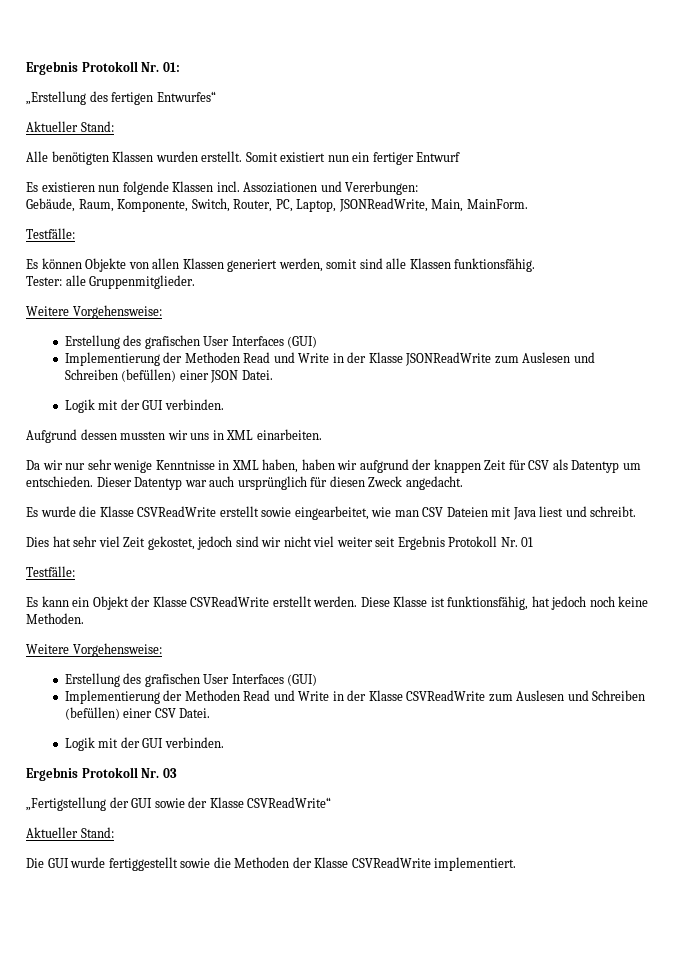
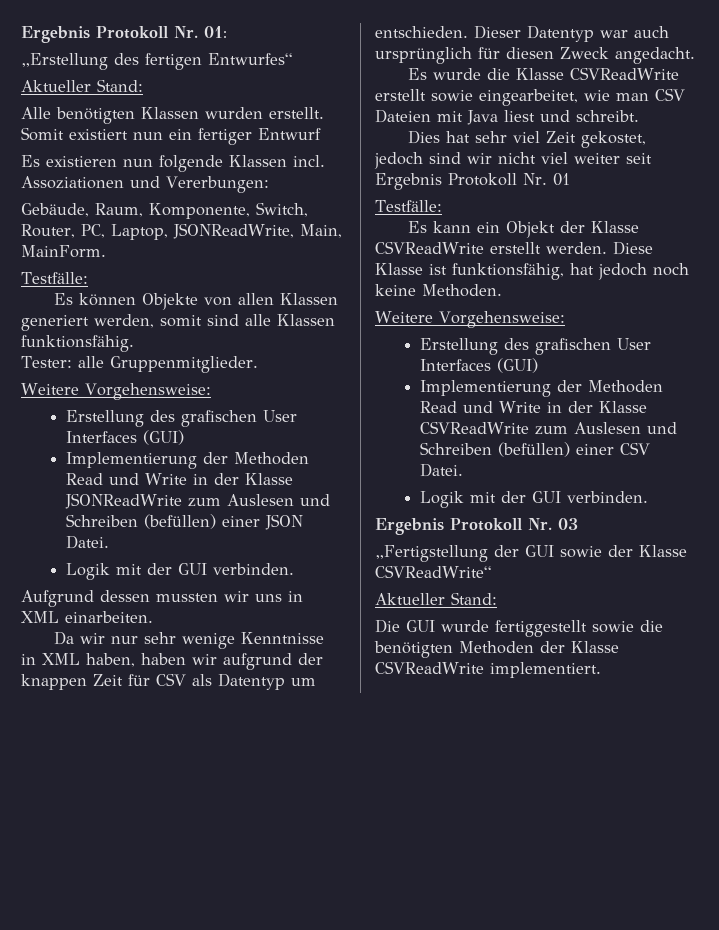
(231, 862) none -> [374,641,453,658] benötigten

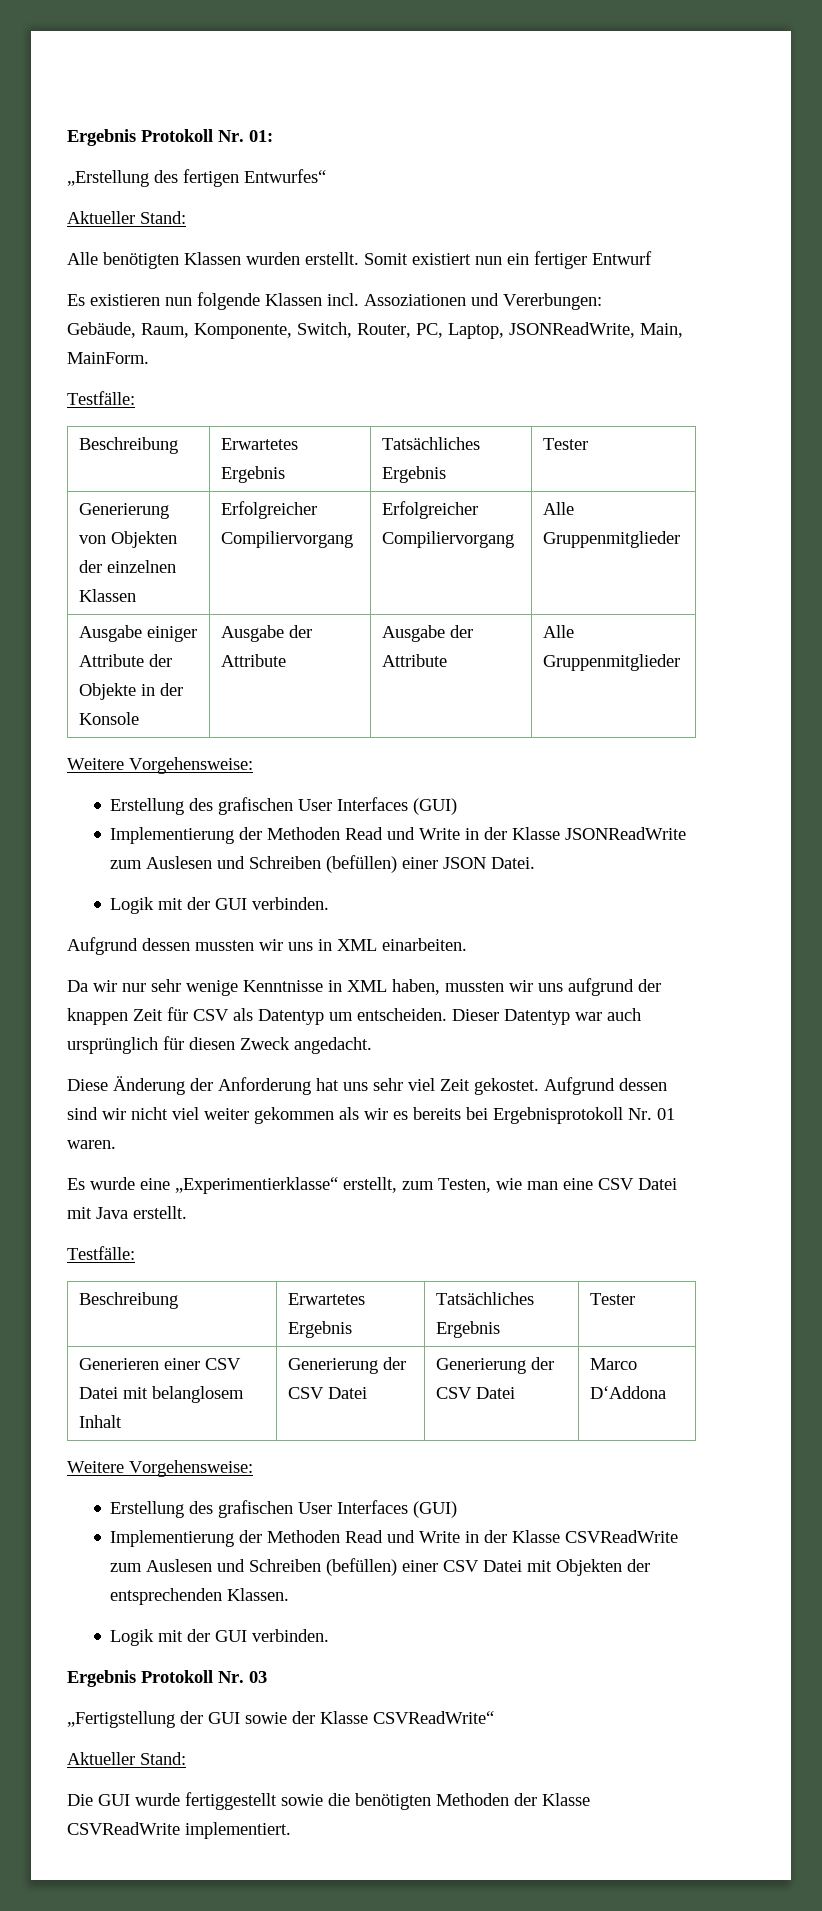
[54,293,339,310] [21,314,335,331] [21,335,134,352] [21,356,258,373] // Es können Objekte von allen Klassen generiert werden, somit sind alle Klassen funktionsfähig. // Tester: alle Gruppenmitglieder. -> [78,437,178,454] [220,438,298,450] [220,466,285,483] [381,437,480,450] [381,466,446,483] [542,438,588,450] [78,503,169,519] [78,531,177,548] [78,560,176,573] [78,589,136,602] [220,501,317,519] [220,531,353,548] [381,501,478,519] [381,531,514,548] [542,502,574,515] [542,531,680,548] [78,625,197,642] [78,654,172,667] [78,683,183,700] [78,712,139,725] [220,625,312,642] [220,654,286,667] [381,625,473,642] [381,654,447,667] [542,625,574,638] [542,654,680,671] // Beschreibung | Erwartetes Ergebnis | Tatsächliches Ergebnis | Tester // Generierung von Objekten der einzelnen Klassen | Erfolgreicher Compiliervorgang | Erfolgreicher Compiliervorgang | Alle Gruppenmitglieder // Ausgabe einiger Attribute der Objekte in der Konsole | Ausgabe der Attribute | Ausgabe der Attribute | Alle Gruppenmitglieder
[141,653,217,665] haben wir -> [445,980,563,992] mussten wir uns
[375,26,468,38] entschieden. -> [357,1008,447,1021] entscheiden.
[408,67,680,80] [375,88,685,106] [375,109,639,125] [408,130,647,148] [374,152,423,169] Es wurde die Klasse CSVReadWrite erstellt sowie eingearbeitet, wie man CSV Dateien mit Java liest und schreibt. // Dies hat sehr viel Zeit gekostet, jedoch -> [67,1076,667,1095] Diese Änderung der Anforderung hat uns sehr viel Zeit gekostet. Aufgrund dessen
[626,153,652,164] [375,173,570,190] [375,200,442,212] [408,221,640,238] [375,241,653,255] [375,263,689,280] [375,284,502,297] seit Ergebnis Protokoll Nr. 01 // Testfälle: // Es kann ein Objekt der Klasse CSVReadWrite erstellt werden. Diese Klasse ist funktionsfähig, hat jedoch noch keine Methoden. -> [254,1107,675,1124] [67,1140,116,1149] [67,1177,677,1194] [67,1206,187,1219] [67,1246,135,1260] [78,1292,178,1309] [287,1293,365,1305] [287,1321,352,1338] [435,1292,534,1305] [435,1321,500,1338] [589,1293,635,1305] [78,1358,241,1370] [78,1386,244,1403] [78,1415,122,1428] [287,1357,406,1374] [287,1387,367,1399] [435,1357,554,1374] [435,1387,515,1399] [589,1358,637,1370] [589,1386,666,1399] gekommen als wir es bereits bei Ergebnisprotokoll Nr. 01 waren. // Es wurde eine „Experimentierklasse“ erstellt, zum Testen, wie man eine CSV Datei mit Java erstellt. // Testfälle: // Beschreibung | Erwartetes Ergebnis | Tatsächliches Ergebnis | Tester // Generieren einer CSV Datei mit belanglosem Inhalt | Generierung der CSV Datei | Generierung der CSV Datei | Marco D‘Addona
[419,463,463,477] Datei. -> [483,1559,651,1576] [110,1588,290,1605] Datei mit Objekten der entsprechenden Klassen.

